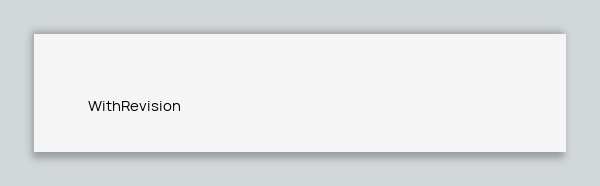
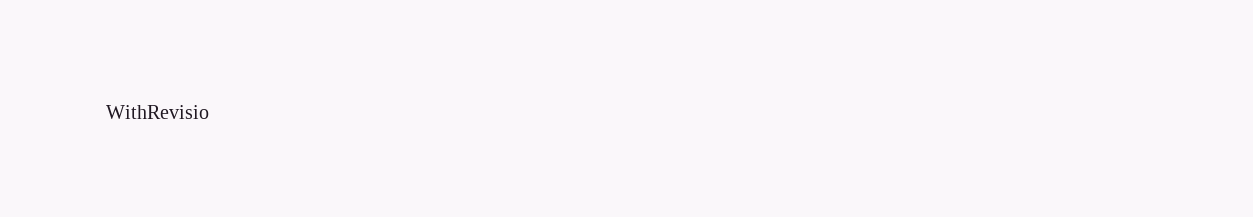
[88,101,181,111] WithRevision -> [106,105,209,119] WithRevisio

